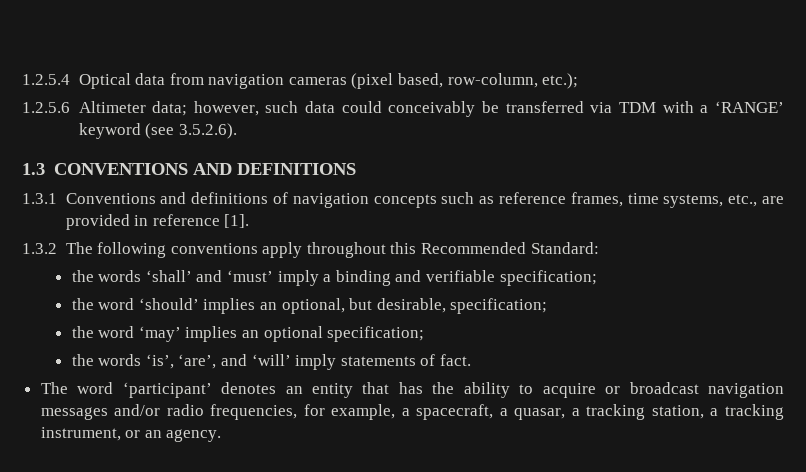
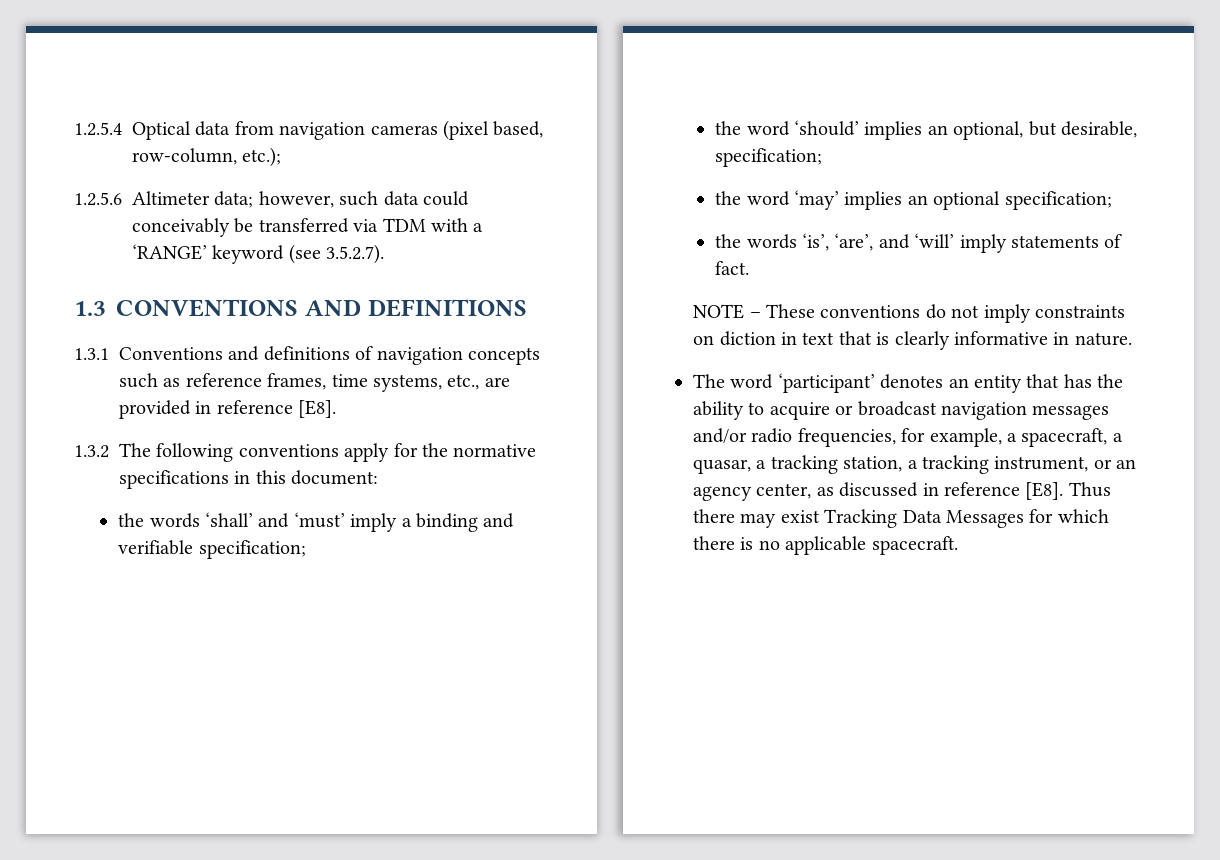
[178,123,237,139] 3.5.2.6). -> [326,244,385,264] 3.5.2.7).
[224,214,250,228] [1]. -> [298,400,337,418] [E8].
[306,242,599,258] throughout this Recommended Standard: -> [393,443,537,457] [119,470,379,489] for the normative specifications in this document:
(471, 360) none -> [693,304,1126,323] [693,331,1132,350] // NOTE – These conventions do not imply constraints on diction in text that is clearly informative in nature.
[166,429,222,442] agency. -> [693,482,1111,501] [693,509,1109,528] [693,536,958,555] agency center, as discussed in reference [E8]. Thus there may exist Tracking Data Messages for which there is no applicable spacecraft.

